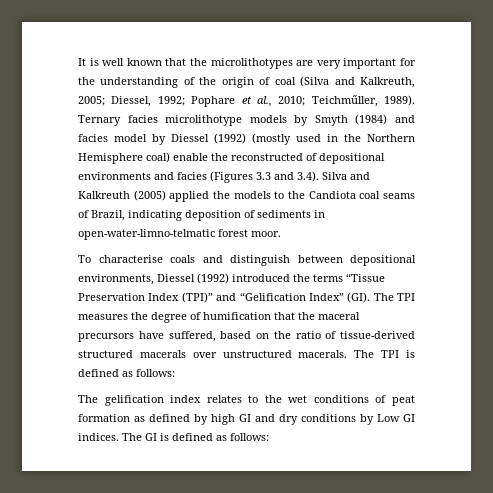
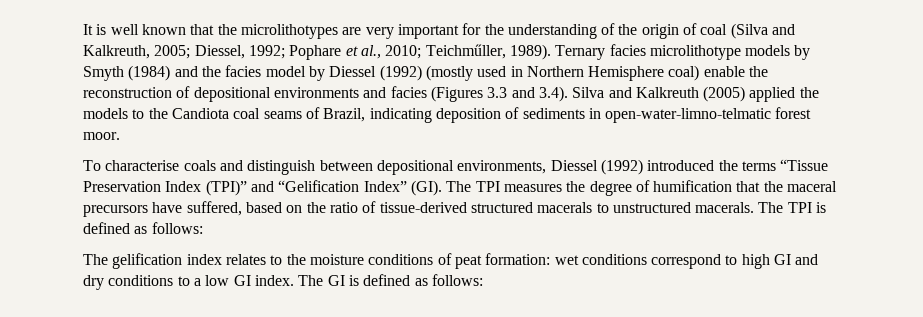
(415, 119) none -> [201,66,221,77] the
[344,134,361,142] the -> (523, 71) none
[231,153,303,161] reconstructed -> [83,87,172,98] reconstruction
[192,352,217,358] over -> [596,203,609,213] to
[288,395,308,403] wet -> [309,254,364,265] moisture
[78,414,208,425] formation as defined by -> [485,253,738,269] formation: wet conditions correspond to
[360,414,415,425] [78,433,119,441] by Low GI indices. -> [177,275,294,286] to a low GI index.

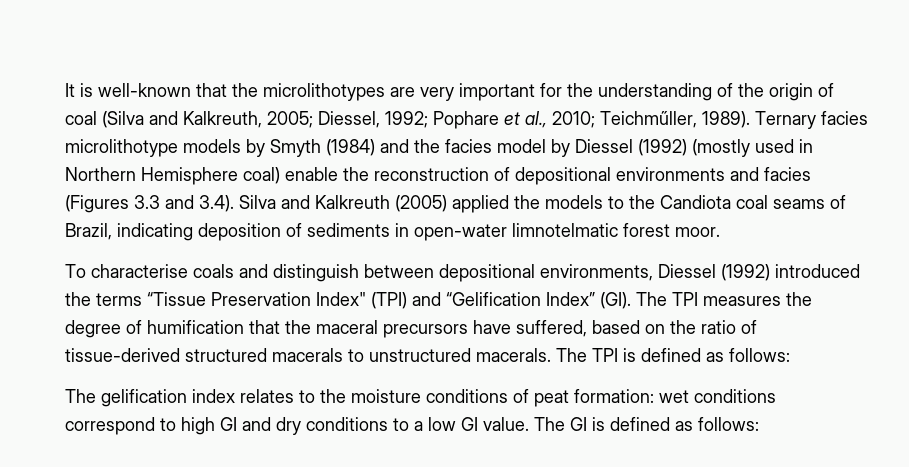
[110,24,186,35] well known -> [98,83,191,97] well-known
[605,108,772,123] open-water-limno-telmatic -> [414,223,618,241] open-water limnotelmatic
[165,180,247,196] Index (TPI)” -> [316,292,407,309] Index" (TPI)
[254,275,294,286] index. -> [483,417,529,431] value.

